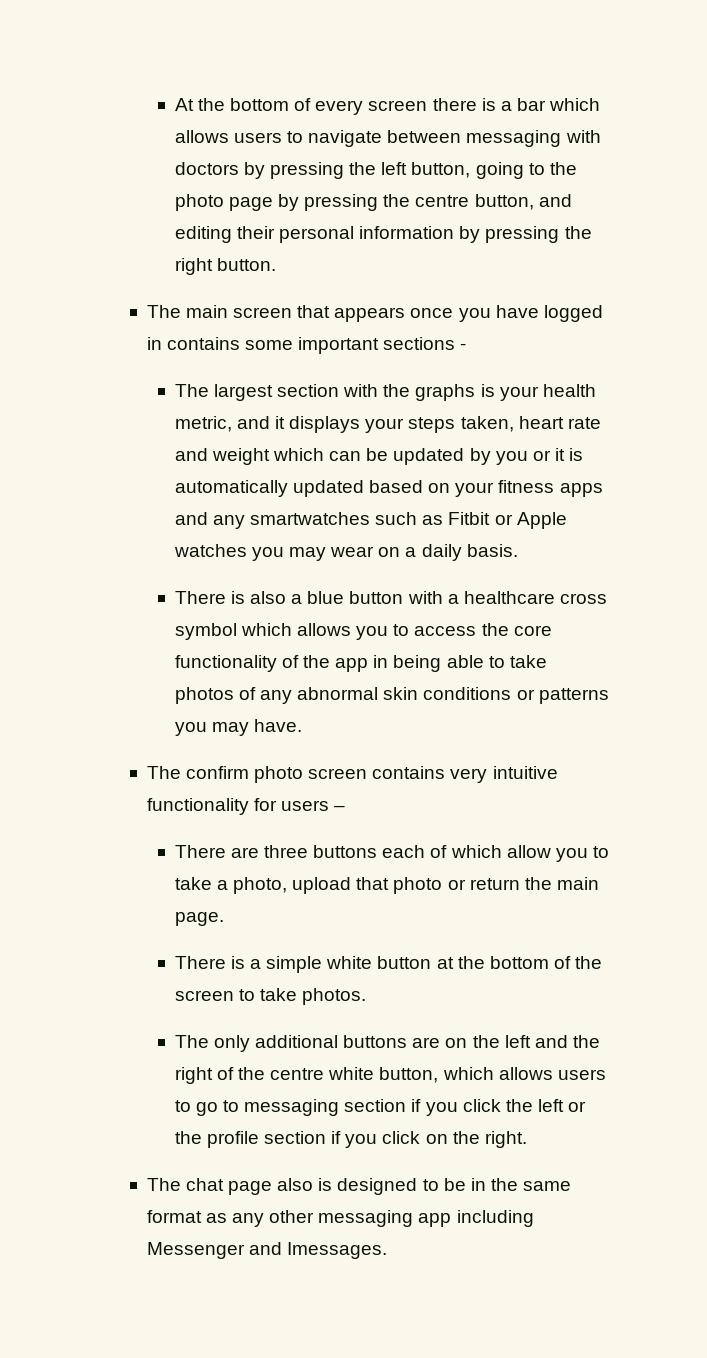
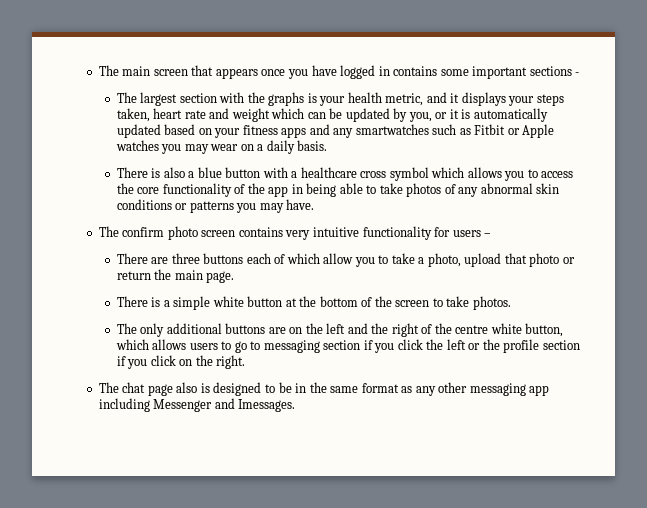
[174,98,601,115] [174,130,601,147] [174,162,577,179] [174,194,572,211] [174,226,592,243] [174,258,276,275] At the bottom of every screen there is a bar which allows users to navigate between messaging with doctors by pressing the left button, going to the photo page by pressing the centre button, and editing their personal information by pressing the right button. // -> (98, 70) none
[495,451,528,465] you -> [408,112,432,122] you,

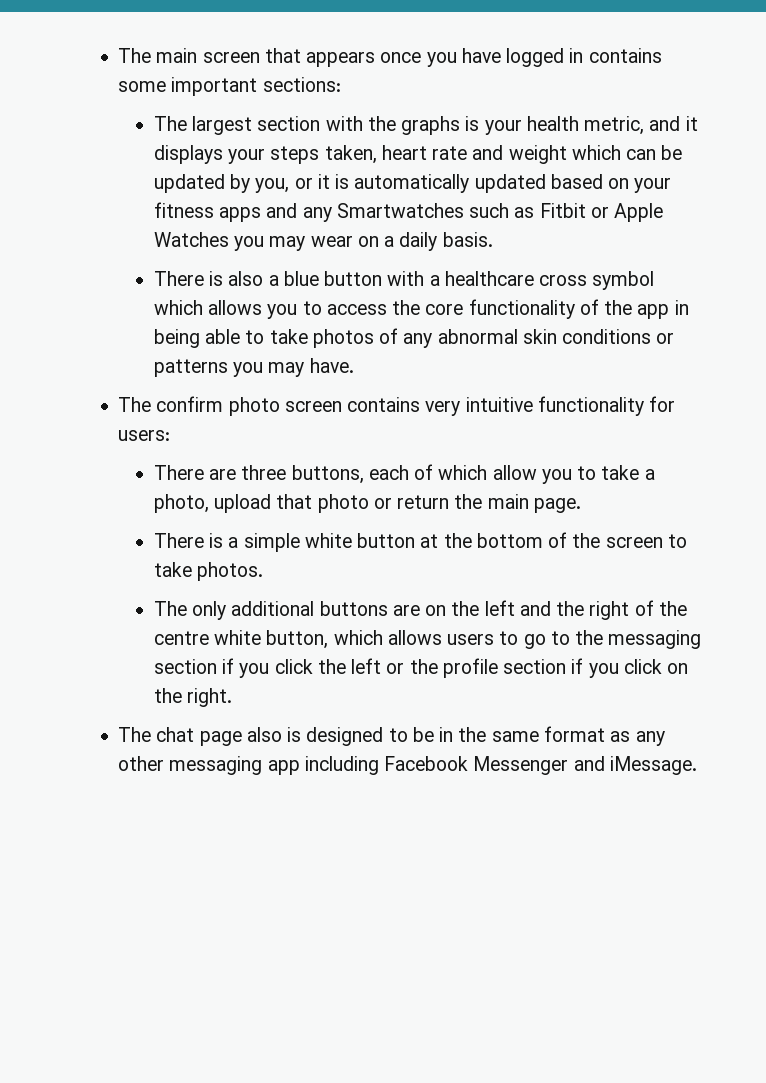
[529,66,580,76] sections - -> [262,77,341,92] sections:
[355,124,429,135] smartwatches -> [336,203,464,218] Smartwatches
[115,140,159,151] watches -> [153,232,229,247] Watches
[452,230,492,237] users – -> [118,430,171,441] users:
[203,253,244,264] buttons -> [291,465,364,484] buttons,
(261, 345) none -> [575,630,604,645] the
(150, 405) none -> [384,756,469,771] Facebook
[238,399,296,412] Imessages. -> [609,756,697,775] iMessage.

